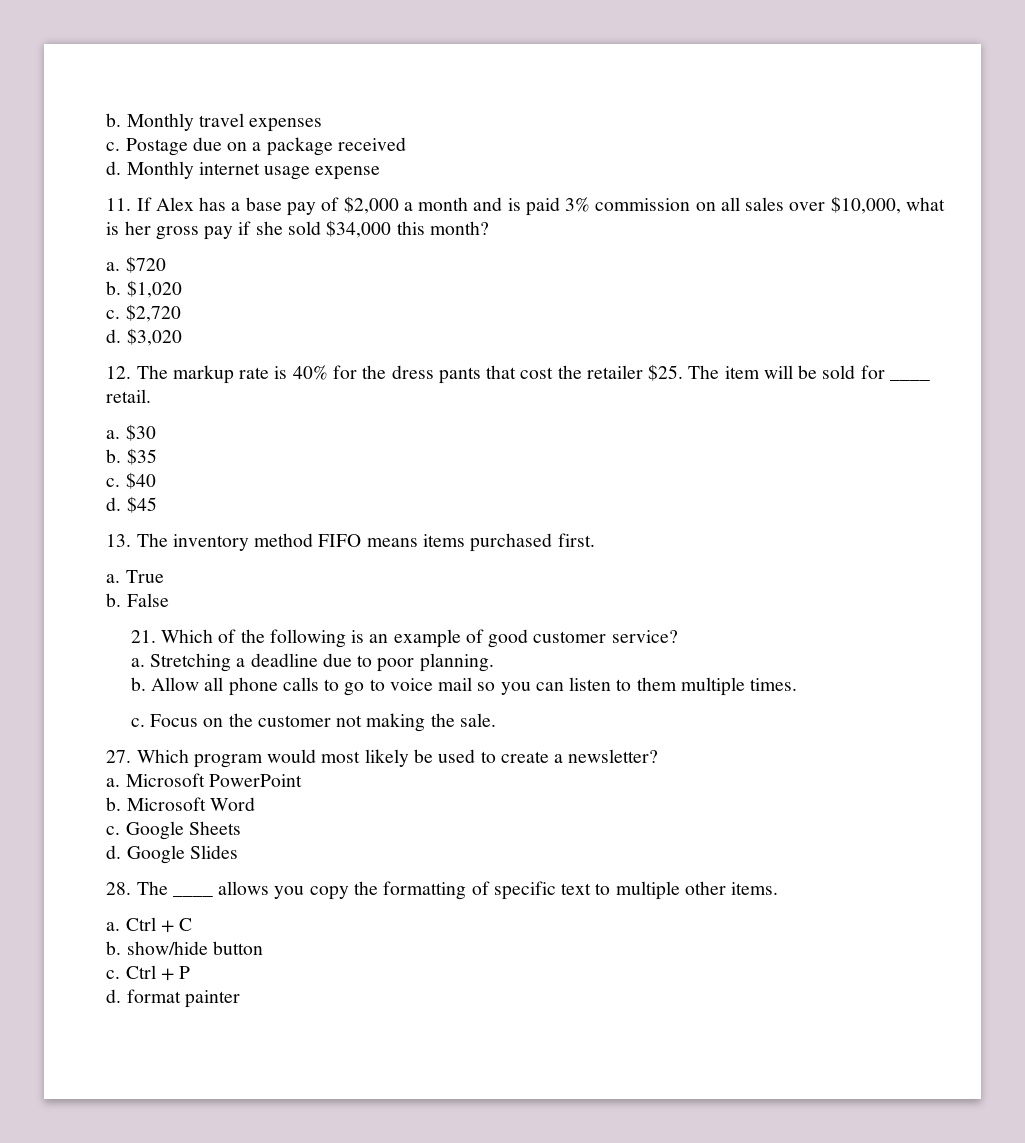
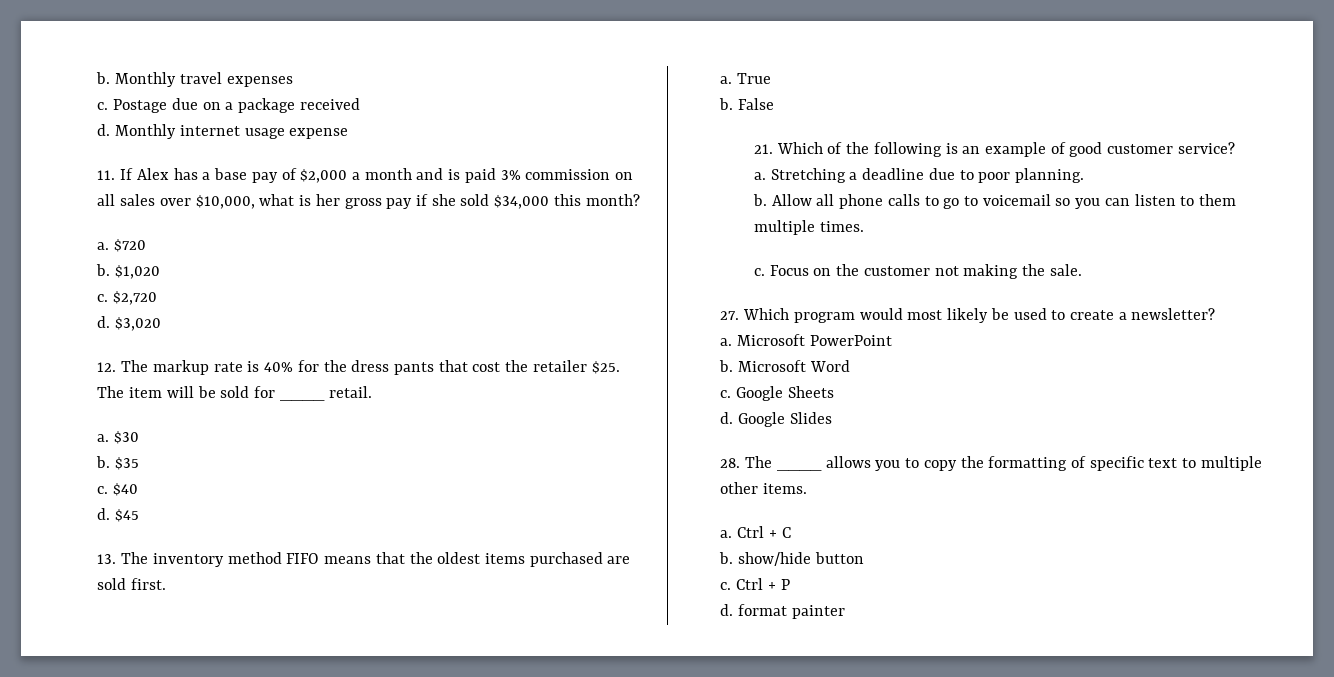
[422,533,553,552] items purchased -> [375,552,631,567] [97,578,127,590] that the oldest items purchased are sold
[389,677,473,691] voice mail -> [982,194,1051,206] voicemail
(305, 892) none -> [905,458,920,468] to

